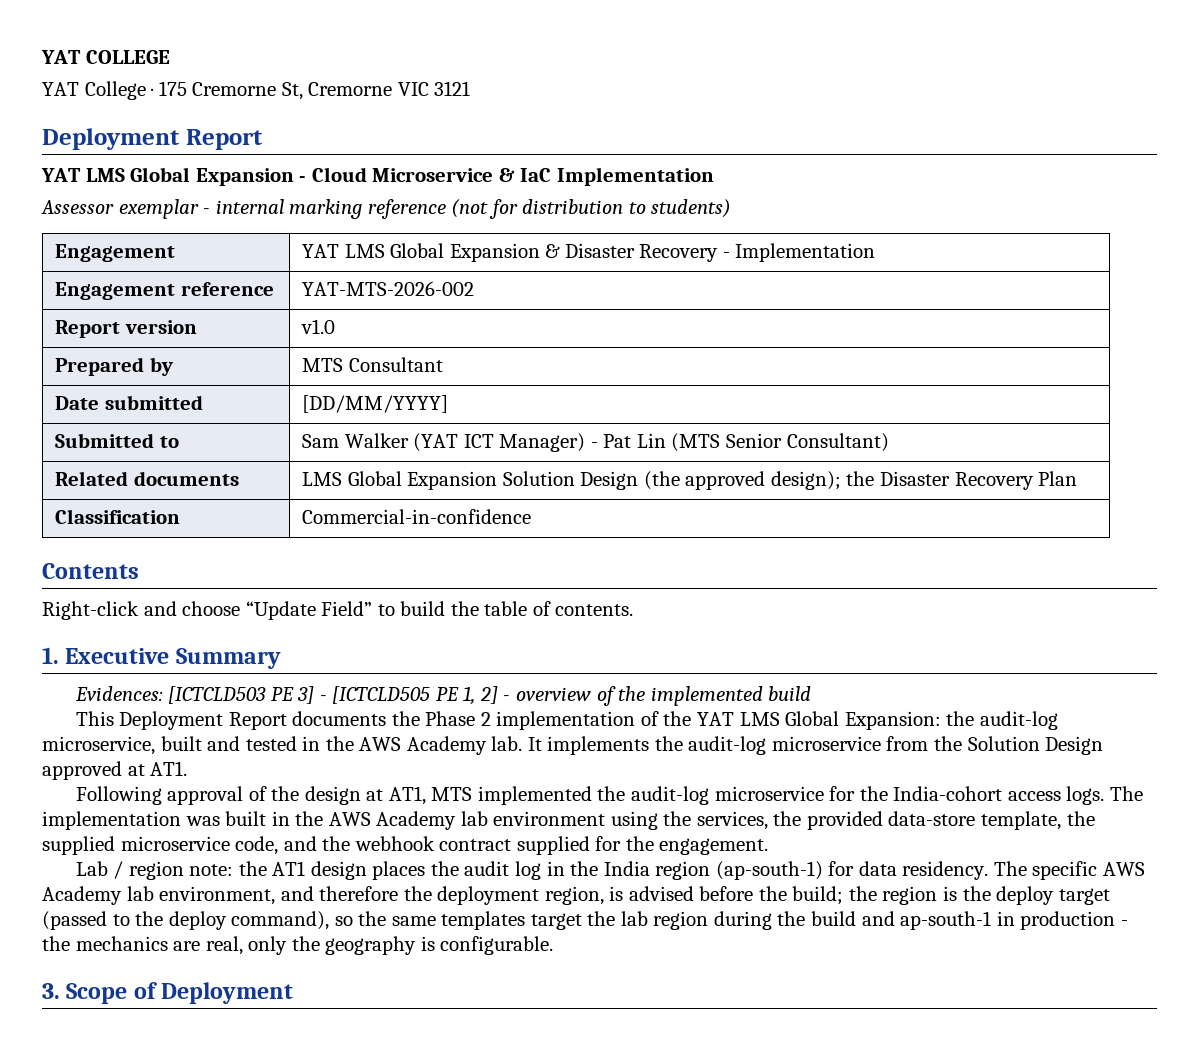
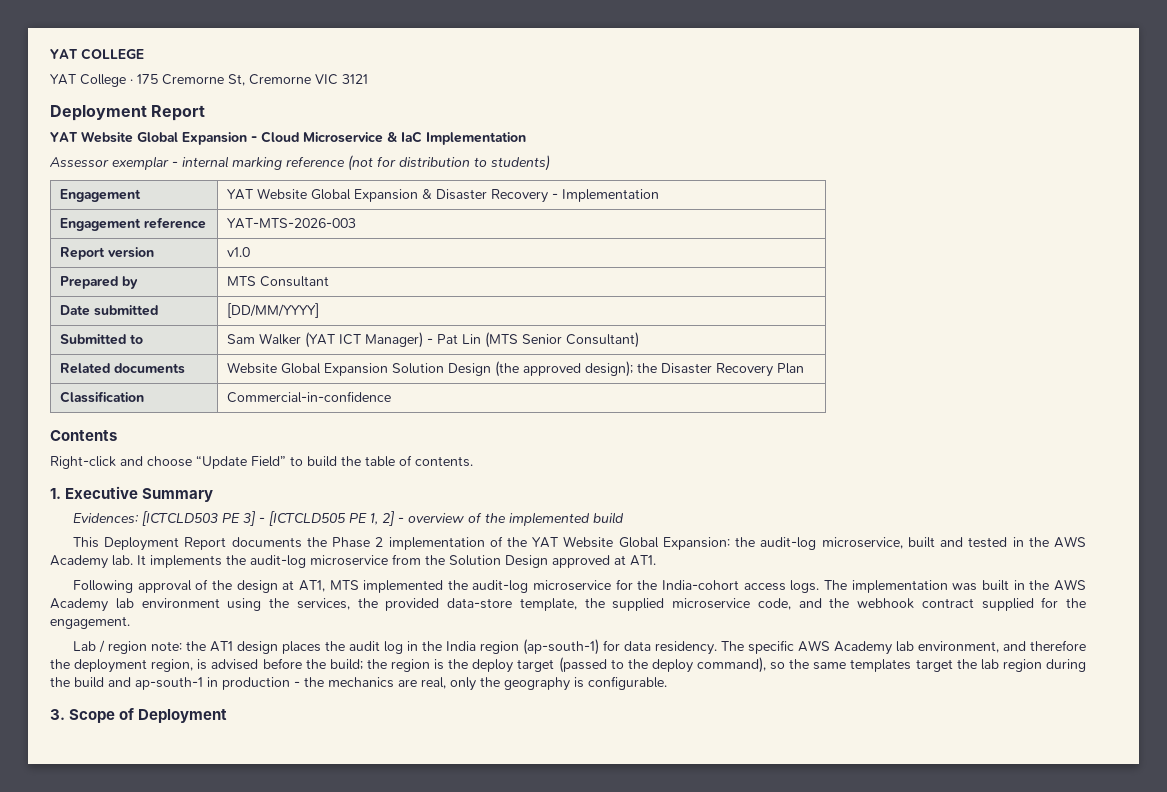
[85,168,125,182] LMS -> [81,131,133,143] Website
[344,244,385,258] LMS -> [257,188,308,200] Website
[302,281,475,296] YAT-MTS-2026-002 -> [227,218,357,229] YAT-MTS-2026-003
[302,472,343,486] LMS -> [227,362,278,374] Website
[739,712,780,726] LMS -> [563,536,614,548] Website

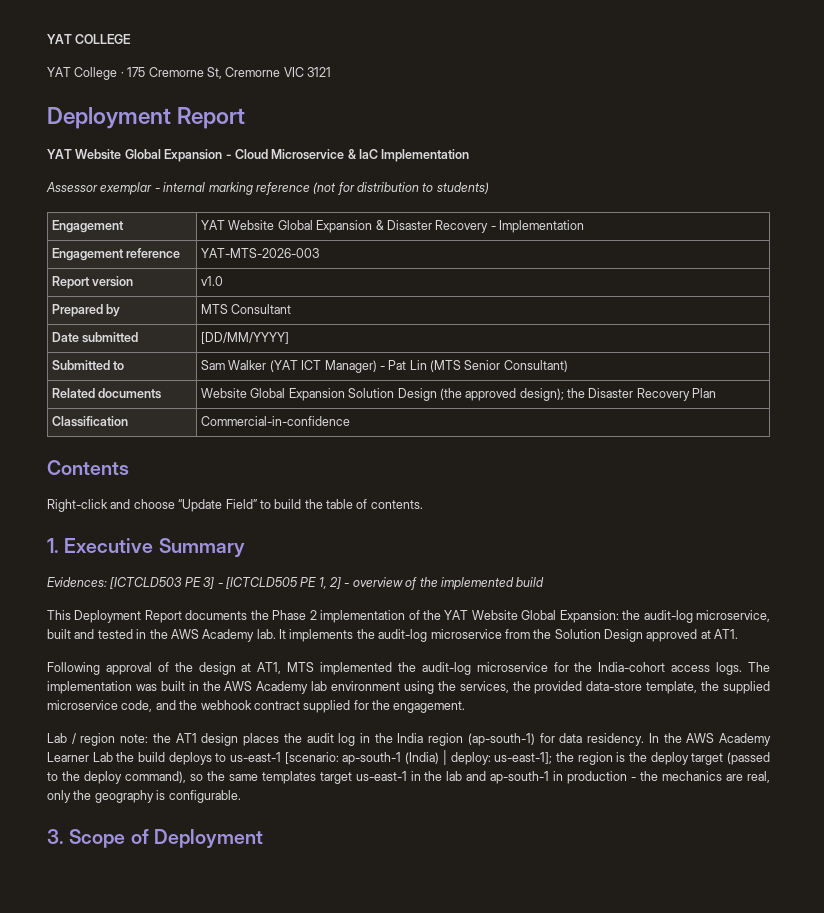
[720,640,1087,655] [50,658,363,673] The specific AWS Academy lab environment, and therefore the deployment region, is advised before the build; -> [648,733,772,746] [47,750,553,765] In the AWS Academy Learner Lab the build deploys to us-east-1 [scenario: ap-south-1 (India) | deploy: us-east-1];
[956,659,1086,672] [50,677,104,688] the lab region during the build -> [355,771,463,781] us-east-1 in the lab

